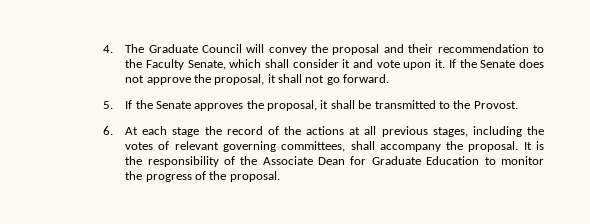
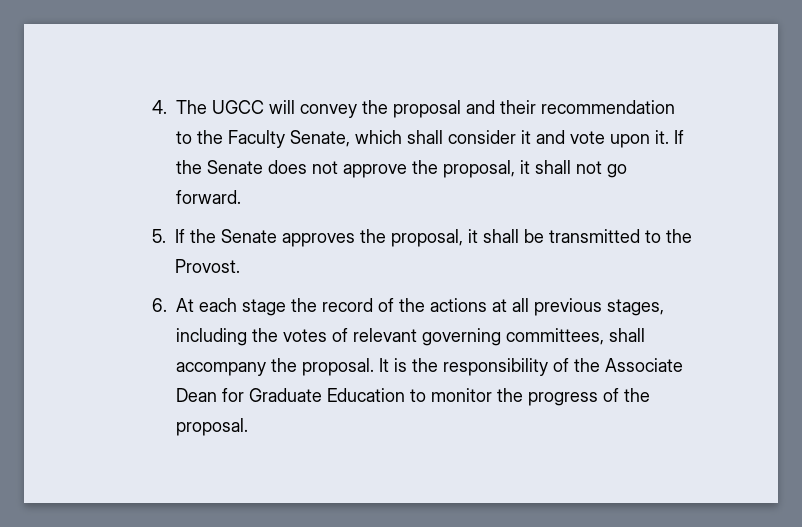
[148,44,242,53] Graduate Council -> [212,100,265,114] UGCC

